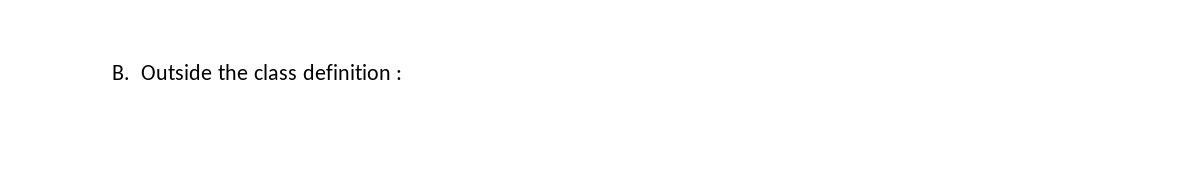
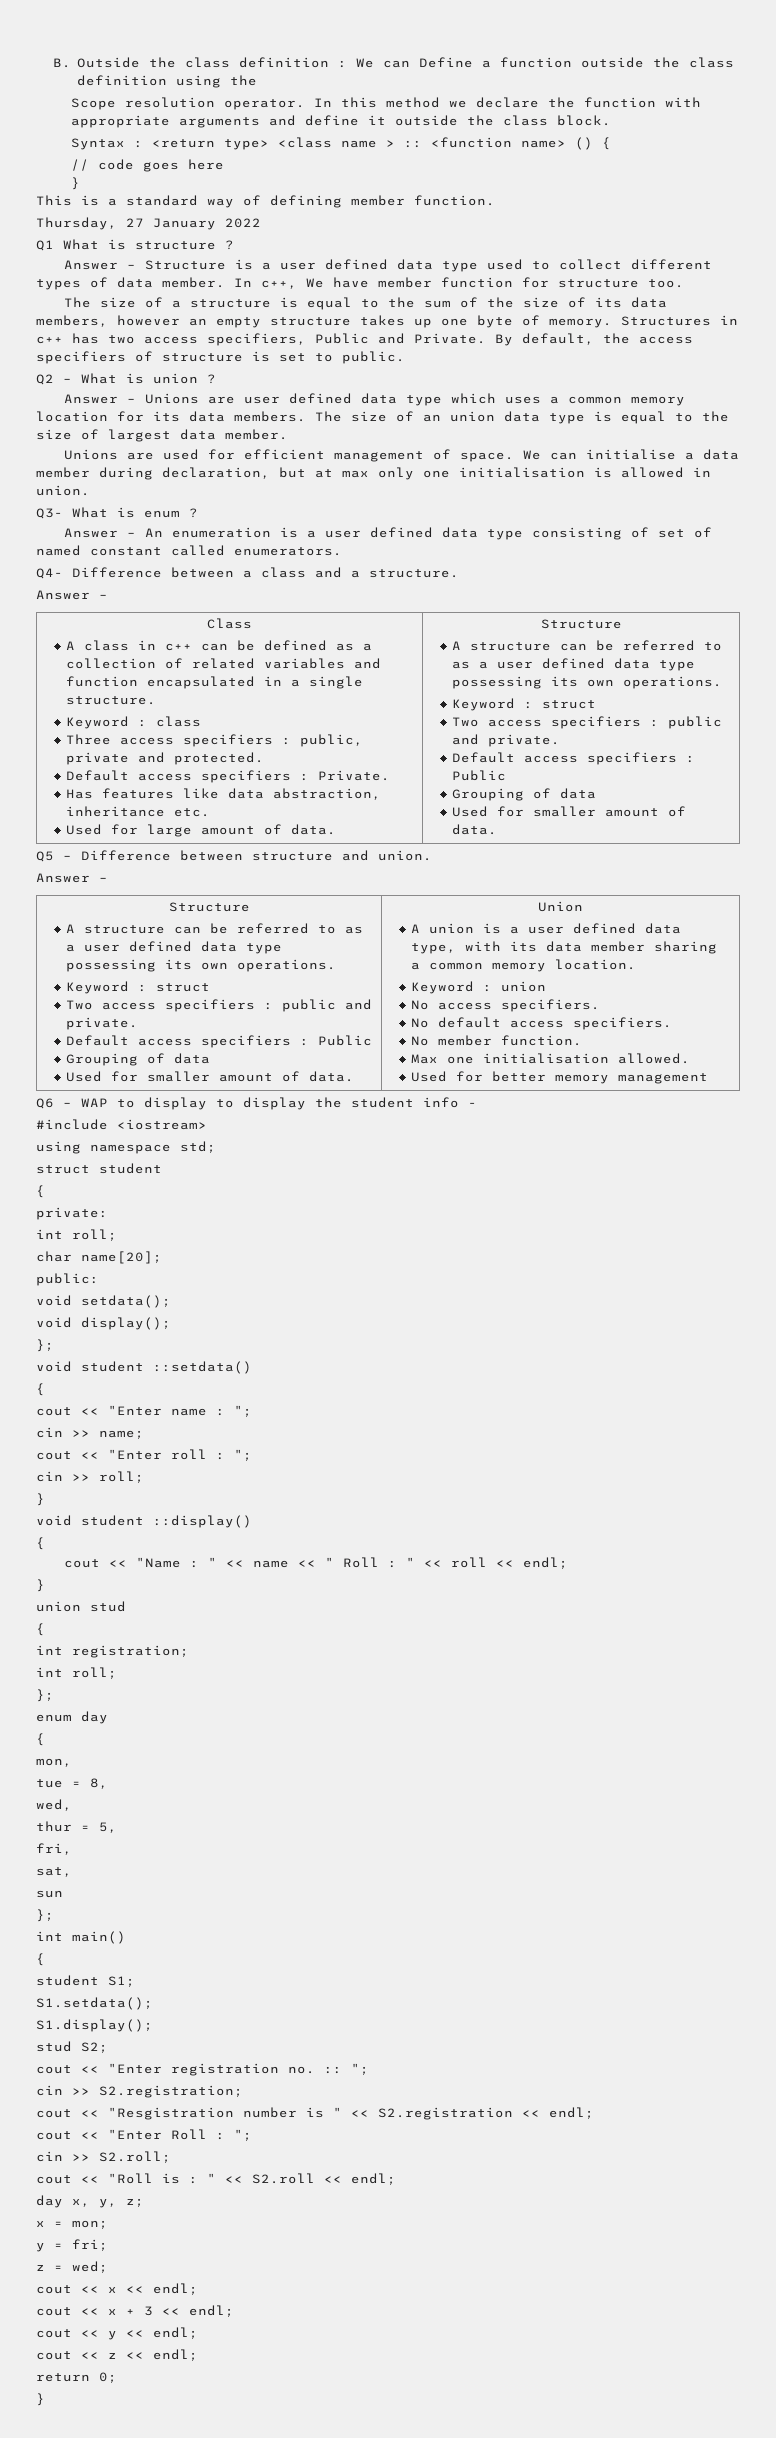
(403, 75) none -> [356,57,735,68] [77,75,258,88] [70,97,701,110] [70,115,611,128] [70,137,611,150] [70,159,224,172] [70,177,80,190] [36,195,495,208] [36,217,261,230] [36,239,234,251] [64,259,713,272] [36,277,684,290] [64,297,668,310] [36,315,738,328] [36,333,693,346] [36,351,405,364] [36,373,216,385] [64,393,686,406] [36,411,729,424] [36,429,288,442] [64,449,740,462] [36,467,711,480] [36,485,90,496] [36,507,198,519] [64,527,713,540] [36,545,342,556] [36,567,459,579] [36,590,108,600] [207,618,252,629] [65,640,372,651] [65,658,381,669] [65,676,363,689] [65,696,156,705] [65,716,201,729] [65,734,363,747] [65,752,264,765] [65,770,390,783] [65,788,381,800] [65,806,210,817] [65,824,336,837] [540,619,622,629] [451,640,722,651] [451,658,695,671] [451,676,722,689] [451,698,596,711] [451,716,722,729] [451,734,560,747] [451,752,695,765] [451,770,506,781] [451,788,596,801] [451,806,686,817] [451,824,497,835] [36,850,432,862] [36,873,108,883] [168,902,250,912] [65,923,363,934] [65,941,282,954] [65,959,336,972] [65,981,210,994] [65,999,372,1012] [65,1017,138,1030] [65,1035,372,1048] [65,1053,210,1066] [65,1071,354,1082] [538,901,583,912] [410,923,681,934] [410,941,717,954] [410,959,636,972] [410,981,546,994] [410,999,600,1012] [410,1017,672,1030] [410,1035,582,1046] [410,1053,690,1064] [410,1071,708,1084] [36,1097,477,1110] [36,1119,207,1130] [36,1141,216,1154] [36,1163,162,1174] [36,1185,45,1198] [36,1207,108,1220] [36,1229,117,1241] [36,1251,162,1264] [36,1273,99,1286] [36,1295,171,1308] [36,1317,171,1330] [36,1339,54,1352] [36,1361,252,1374] [36,1383,45,1396] [36,1405,252,1417] [36,1427,144,1439] [36,1449,252,1461] [36,1471,144,1483] [36,1493,45,1506] [36,1515,252,1528] [36,1537,45,1550] [64,1557,569,1569] [36,1579,45,1592] [36,1601,126,1612] [36,1623,45,1636] [36,1645,189,1658] [36,1667,117,1679] [36,1689,54,1702] [36,1711,108,1724] [36,1733,45,1746] [36,1758,72,1767] [36,1778,108,1789] [36,1799,72,1811] [36,1821,117,1833] [36,1843,72,1855] [36,1867,72,1877] [36,1890,63,1898] [36,1909,54,1922] [36,1931,126,1944] [36,1953,45,1966] [36,1975,135,1987] [36,1997,153,2010] [36,2019,153,2032] [36,2041,108,2053] [36,2063,369,2076] [36,2085,243,2098] [36,2107,594,2120] [36,2129,252,2141] [36,2151,171,2163] [36,2173,396,2185] [36,2195,144,2208] [36,2220,108,2229] [36,2239,108,2252] [36,2261,108,2273] [36,2283,198,2295] [36,2305,234,2317] [36,2327,198,2340] [36,2349,198,2361] [36,2372,117,2383] [36,2393,45,2406] We can Define a function outside the class definition using the // Scope resolution operator. In this method we declare the function with appropriate arguments and define it outside the class block. // Syntax : <return type> <class name > :: <function name> () { // // code goes here // } // This is a standard way of defining member function. // Thursday, 27 January 2022 // Q1 What is structure ? // Answer – Structure is a user defined data type used to collect different types of data member. In c++, We have member function for structure too. // The size of a structure is equal to the sum of the size of its data members, however an empty structure takes up one byte of memory. Structures in c++ has two access specifiers, Public and Private. By default, the access specifiers of structure is set to public. // Q2 – What is union ? // Answer – Unions are user defined data type which uses a common memory location for its data members. The size of an union data type is equal to the size of largest data member. // Unions are used for efficient management of space. We can initialise a data member during declaration, but at max only one initialisation is allowed in union. // Q3- What is enum ? // Answer – An enumeration is a user defined data type consisting of set of named constant called enumerators. // Q4- Difference between a class and a structure. // Answer – // Class // A class in c++ can be defined as a collection of related variables and function encapsulated in a single structure. // Keyword : class // Three access specifiers : public, private and protected. // Default access specifiers : Private. // Has features like data abstraction, inheritance etc. // Used for large amount of data. | Structure // A structure can be referred to as a user defined data type possessing its own operations. // Keyword : struct // Two access specifiers : public and private. // Default access specifiers : Public // Grouping of data // Used for smaller amount of data. // Q5 – Difference between structure and union. // Answer – // Structure // A structure can be referred to as a user defined data type possessing its own operations. // Keyword : struct // Two access specifiers : public and private. // Default access specifiers : Public // Grouping of data // Used for smaller amount of data. | Union // A union is a user defined data type, with its data member sharing a common memory location. // Keyword : union // No access specifiers. // No default access specifiers. // No member function. // Max one initialisation allowed. // Used for better memory management // Q6 – WAP to display to display the student info - // #include <iostream> // using namespace std; // struct student // { // private: // int roll; // char name[20]; // public: // void setdata(); // void display(); // }; // void student ::setdata() // { // cout << "Enter name : "; // cin >> name; // cout << "Enter roll : "; // cin >> roll; // } // void student ::display() // { // cout << "Name : " << name << " Roll : " << roll << endl; // } // union stud // { // int registration; // int roll; // }; // enum day // { // mon, // tue = 8, // wed, // thur = 5, // fri, // sat, // sun // }; // int main() // { // student S1; // S1.setdata(); // S1.display(); // stud S2; // cout << "Enter registration no. :: "; // cin >> S2.registration; // cout << "Resgistration number is " << S2.registration << endl; // cout << "Enter Roll : "; // cin >> S2.roll; // cout << "Roll is : " << S2.roll << endl; // day x, y, z; // x = mon; // y = fri; // z = wed; // cout << x << endl; // cout << x + 3 << endl; // cout << y << endl; // cout << z << endl; // return 0; // }

